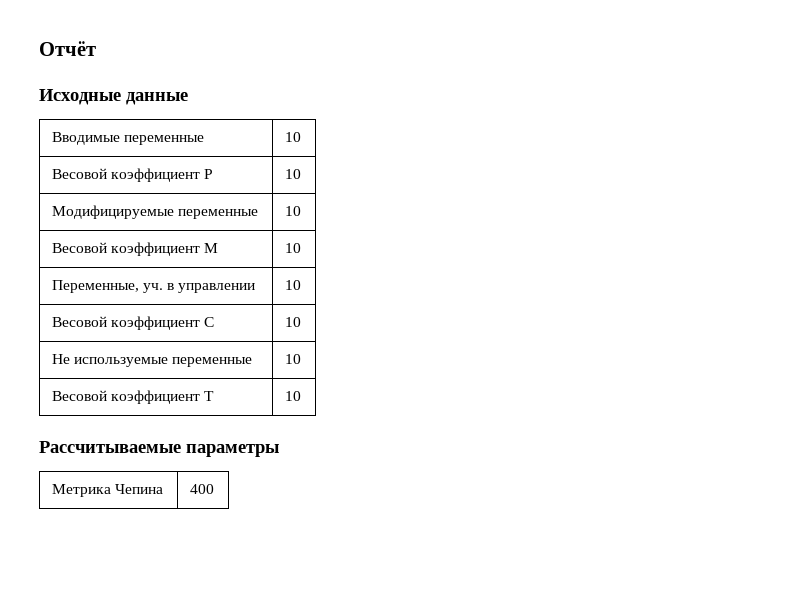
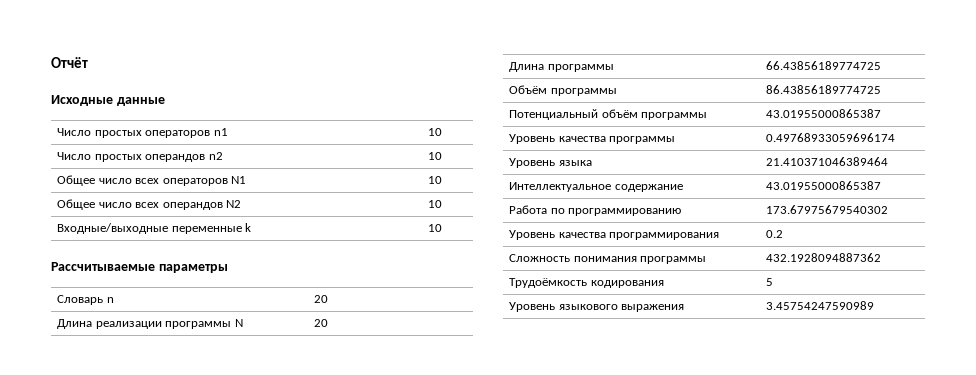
[51,132,204,145] [284,132,301,142] [51,168,214,182] [284,169,301,179] [51,205,258,219] [284,206,301,216] [51,242,219,256] [284,243,301,253] [51,280,256,293] [284,280,301,290] [51,316,215,330] [284,317,301,327] [51,354,253,367] [284,354,301,364] [51,390,215,404] [284,391,301,401] [39,441,279,457] [51,484,163,497] [189,484,214,494] Вводимые переменные | 10 // Весовой коэффициент P | 10 // Модифицируемые переменные | 10 // Весовой коэффициент M | 10 // Переменные, уч. в управлении | 10 // Весовой коэффициент С | 10 // Не используемые переменные | 10 // Весовой коэффициент T | 10 // Рассчитываемые параметры // Метрика Чепина | 400 -> [57,128,228,138] [428,128,443,136] [57,152,223,162] [428,152,443,160] [57,175,246,186] [428,176,443,184] [57,199,241,210] [428,200,443,208] [57,223,252,234] [428,224,443,232] [51,262,228,273] [57,295,114,305] [314,295,329,303] [57,319,243,329] [314,319,329,327] [509,62,614,72] [766,61,882,70] [509,85,617,96] [766,85,882,94] [509,109,708,120] [766,109,882,118] [509,134,676,144] [766,133,896,142] [509,158,592,168] [766,157,889,166] [509,182,683,192] [766,181,882,190] [509,205,682,216] [766,205,889,214] [509,230,720,240] [766,230,784,238] [509,254,707,264] [766,253,882,262] [509,278,664,288] [766,278,774,286] [509,302,685,312] [766,301,875,310] Число простых операторов n1 | 10 // Число простых операндов n2 | 10 // Общее число всех операторов N1 | 10 // Общее число всех операндов N2 | 10 // Входные/выходные переменные k | 10 // Рассчитываемые параметры // Словарь n | 20 // Длина реализации программы N | 20 // Длина программы | 66.43856189774725 // Объём программы | 86.43856189774725 // Потенциальный объём программы | 43.01955000865387 // Уровень качества программы | 0.49768933059696174 // Уровень языка | 21.410371046389464 // Интеллектуальное содержание | 43.01955000865387 // Работа по программированию | 173.67975679540302 // Уровень качества программирования | 0.2 // Сложность понимания программы | 432.1928094887362 // Трудоёмкость кодирования | 5 // Уровень языкового выражения | 3.45754247590989

